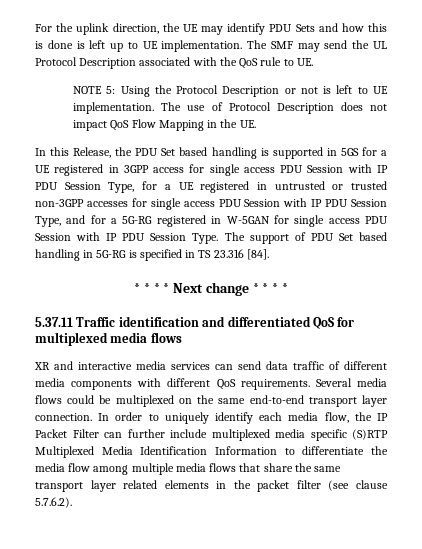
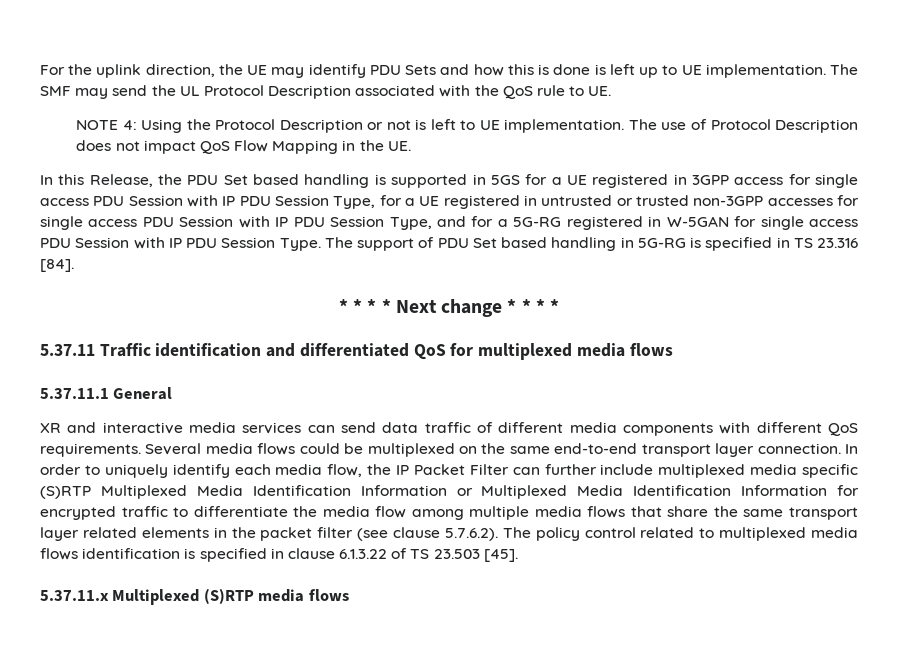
[106,86,116,94] 5: -> [122,120,137,130] 4:
(182, 337) none -> [40,387,173,400] // 5.37.11.1 General
(277, 450) none -> [456,485,859,499] [40,506,168,520] or Multiplexed Media Identification Information for encrypted traffic
(72, 502) none -> [502,527,858,541] [40,548,518,562] [40,588,349,605] The policy control related to multiplexed media flows identification is specified in clause 6.1.3.22 of TS 23.503 [45]. // 5.37.11.x Multiplexed (S)RTP media flows

